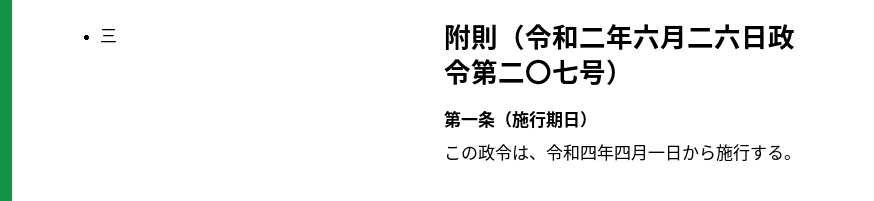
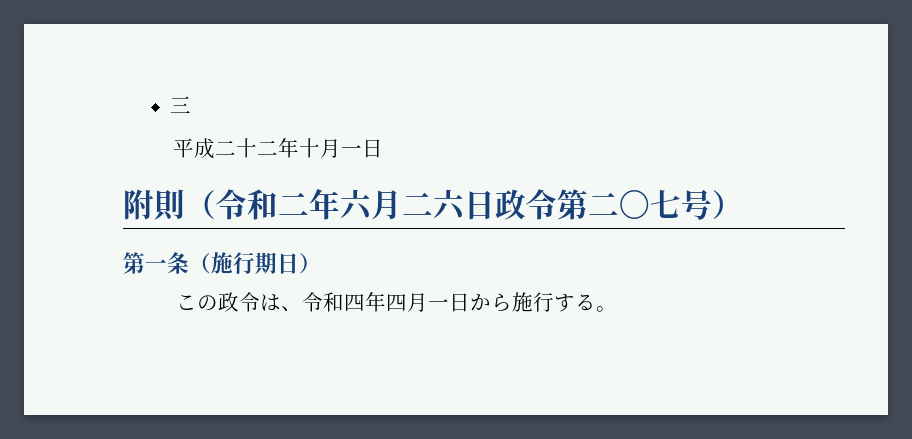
(117, 36) none -> [172,138,383,159] // 平成二十二年十月一日

